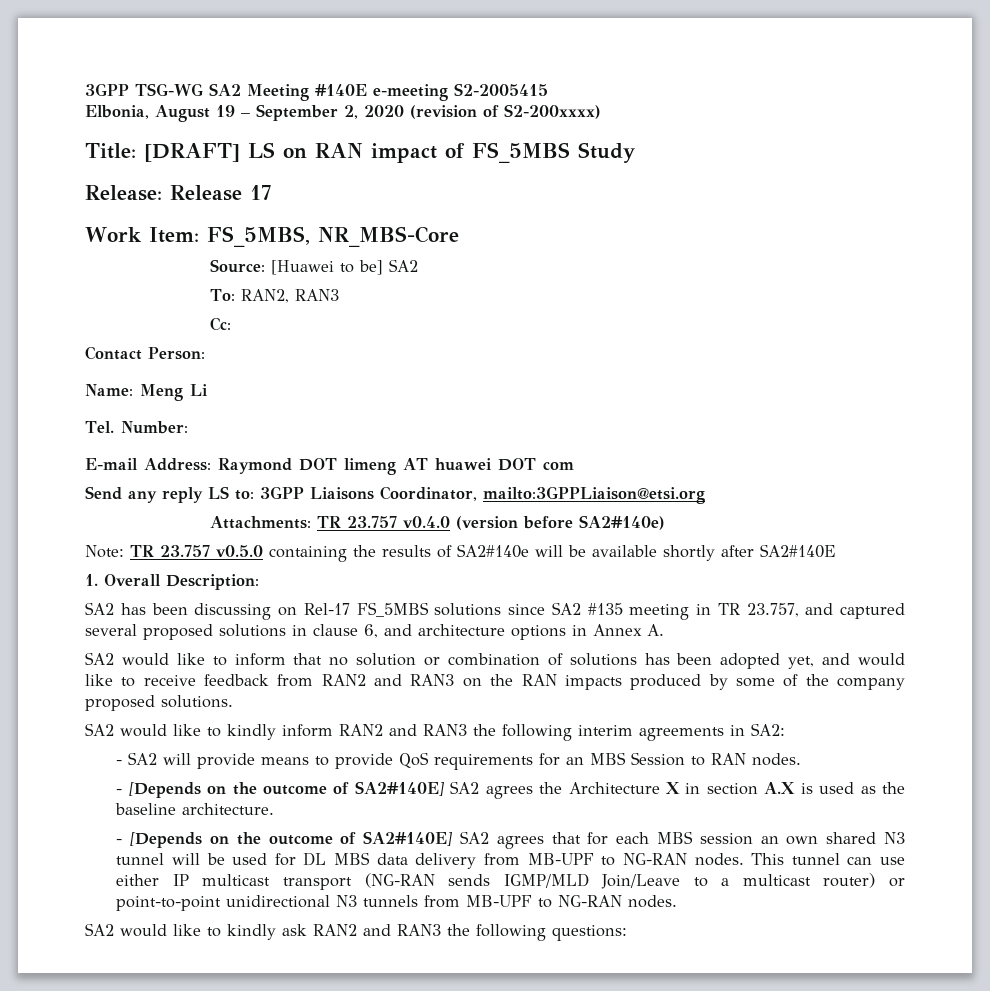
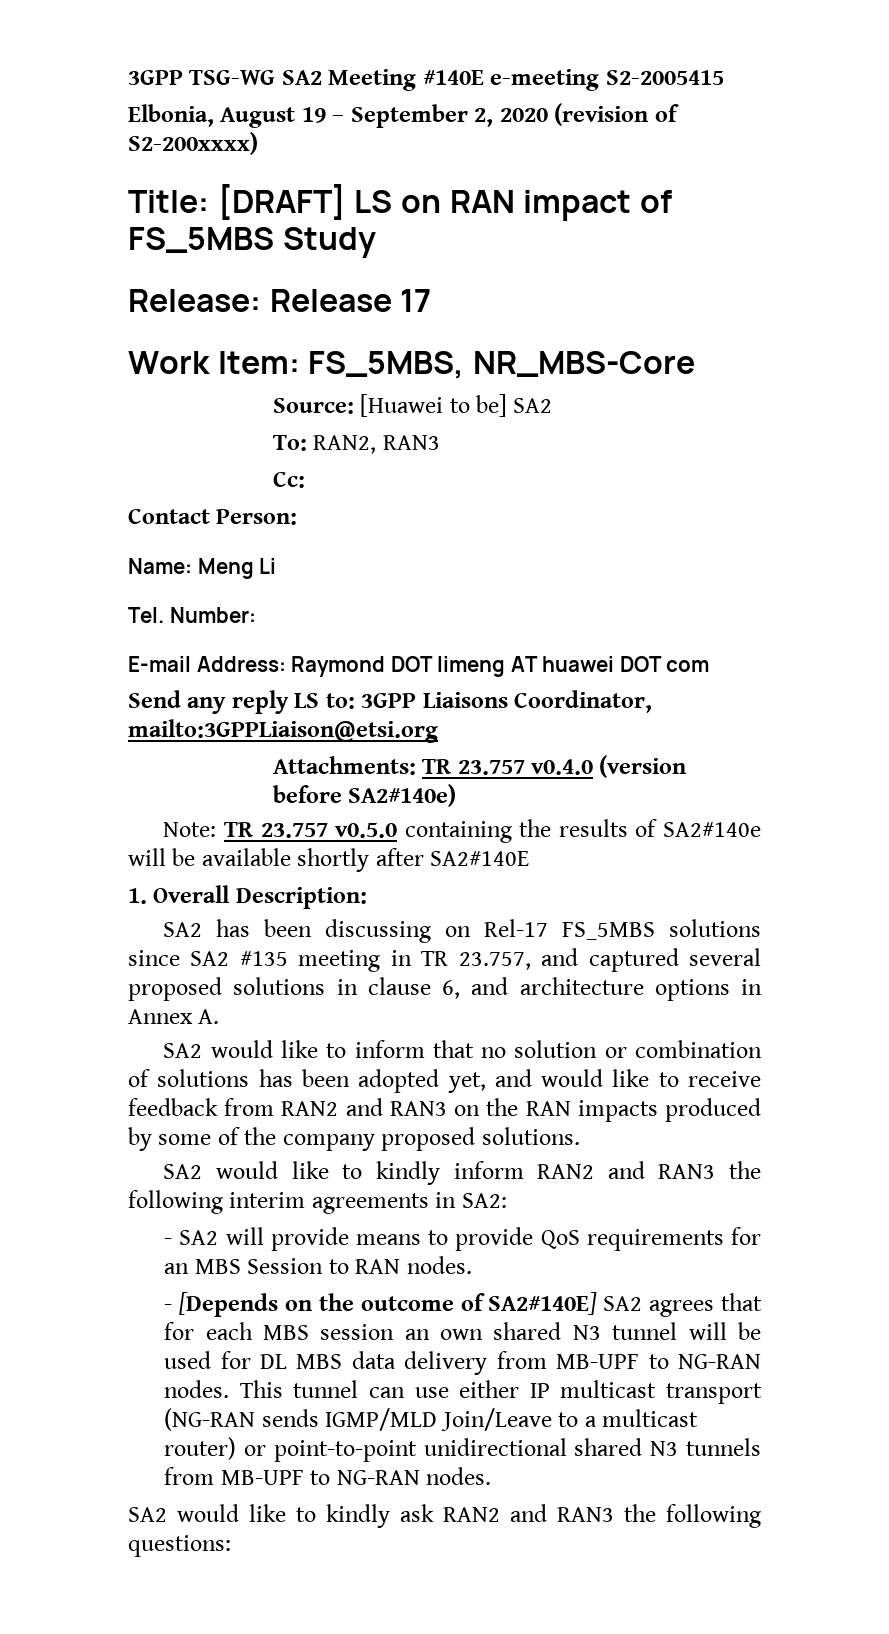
[116,781,905,799] [115,803,275,815] // - [Depends on the outcome of SA2#140E] SA2 agrees the Architecture X in section A.X is used as the baseline architecture. -> (472, 1265) none
(331, 901) none -> [574,1438,643,1456] shared

